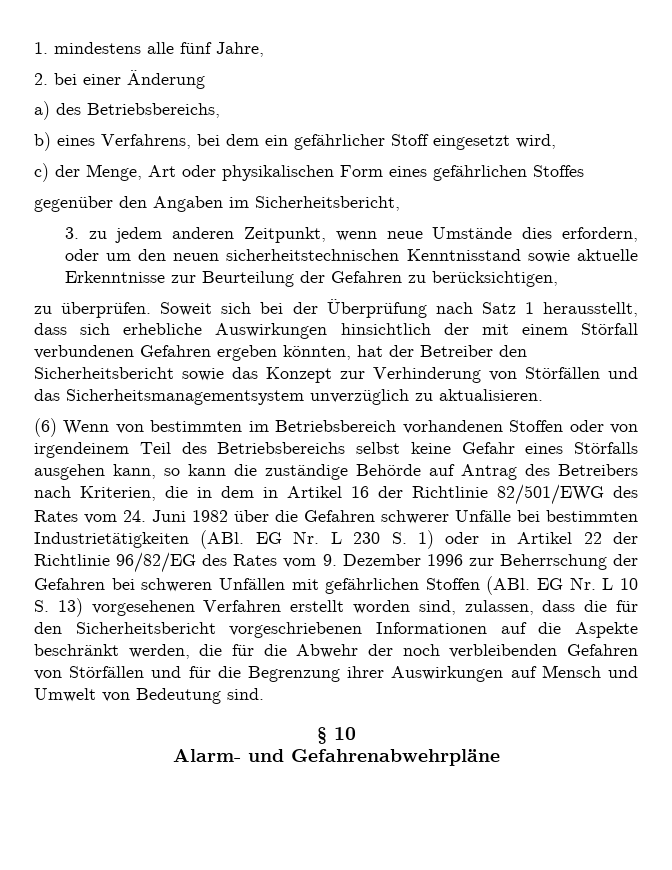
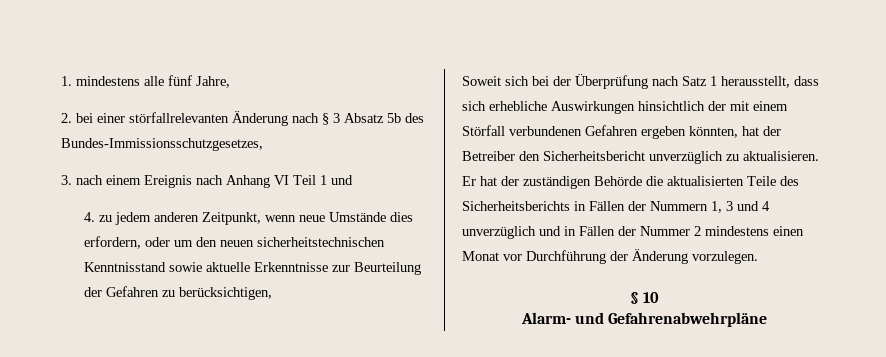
[127,70,205,89] [34,101,220,120] [34,132,556,151] [34,163,584,182] [34,196,400,212] [64,227,79,239] Änderung // a) des Betriebsbereichs, // b) eines Verfahrens, bei dem ein gefährlicher Stoff eingesetzt wird, // c) der Menge, Art oder physikalischen Form eines gefährlichen Stoffes // gegenüber den Angaben im Sicherheitsbericht, // 3. -> [129,111,424,126] [61,138,263,151] [61,175,353,188] [83,212,95,222] störfallrelevanten Änderung nach § 3 Absatz 5b des Bundes-Immissionsschutzgesetzes, // 3. nach einem Ereignis nach Anhang VI Teil 1 und // 4.
[34,302,152,318] zu überprüfen. -> (272, 293) none
[182,367,638,383] [34,389,543,405] [34,418,638,437] [34,442,638,458] [34,464,638,480] [34,484,638,505] [34,510,638,524] [34,530,638,549] [34,552,639,573] [34,576,638,595] [34,598,638,617] [34,622,639,638] [34,644,638,659] [34,665,638,682] [34,688,264,704] sowie das Konzept zur Verhinderung von Störfällen und das Sicherheitsmanagementsystem unverzüglich zu aktualisieren. // (6) Wenn von bestimmten im Betriebsbereich vorhandenen Stoffen oder von irgendeinem Teil des Betriebsbereichs selbst keine Gefahr eines Störfalls ausgehen kann, so kann die zuständige Behörde auf Antrag des Betreibers nach Kriterien, die in dem in Artikel 16 der Richtlinie 82/501/EWG des Rates vom 24. Juni 1982 über die Gefahren schwerer Unfälle bei bestimmten Industrietätigkeiten (ABl. EG Nr. L 230 S. 1) oder in Artikel 22 der Richtlinie 96/82/EG des Rates vom 9. Dezember 1996 zur Beherrschung der Gefahren bei schweren Unfällen mit gefährlichen Stoffen (ABl. EG Nr. L 10 S. 13) vorgesehenen Verfahren erstellt worden sind, zulassen, dass die für den Sicherheitsbericht vorgeschriebenen Informationen auf die Aspekte beschränkt werden, die für die Abwehr der noch verbleibenden Gefahren von Störfällen und für die Begrenzung ihrer Auswirkungen auf Mensch und Umwelt von Bedeutung sind. -> [649,151,819,164] [462,176,799,189] [462,201,770,213] [462,226,804,239] [462,249,758,264] unverzüglich zu aktualisieren. Er hat der zuständigen Behörde die aktualisierten Teile des Sicherheitsberichts in Fällen der Nummern 1, 3 und 4 unverzüglich und in Fällen der Nummer 2 mindestens einen Monat vor Durchführung der Änderung vorzulegen.

